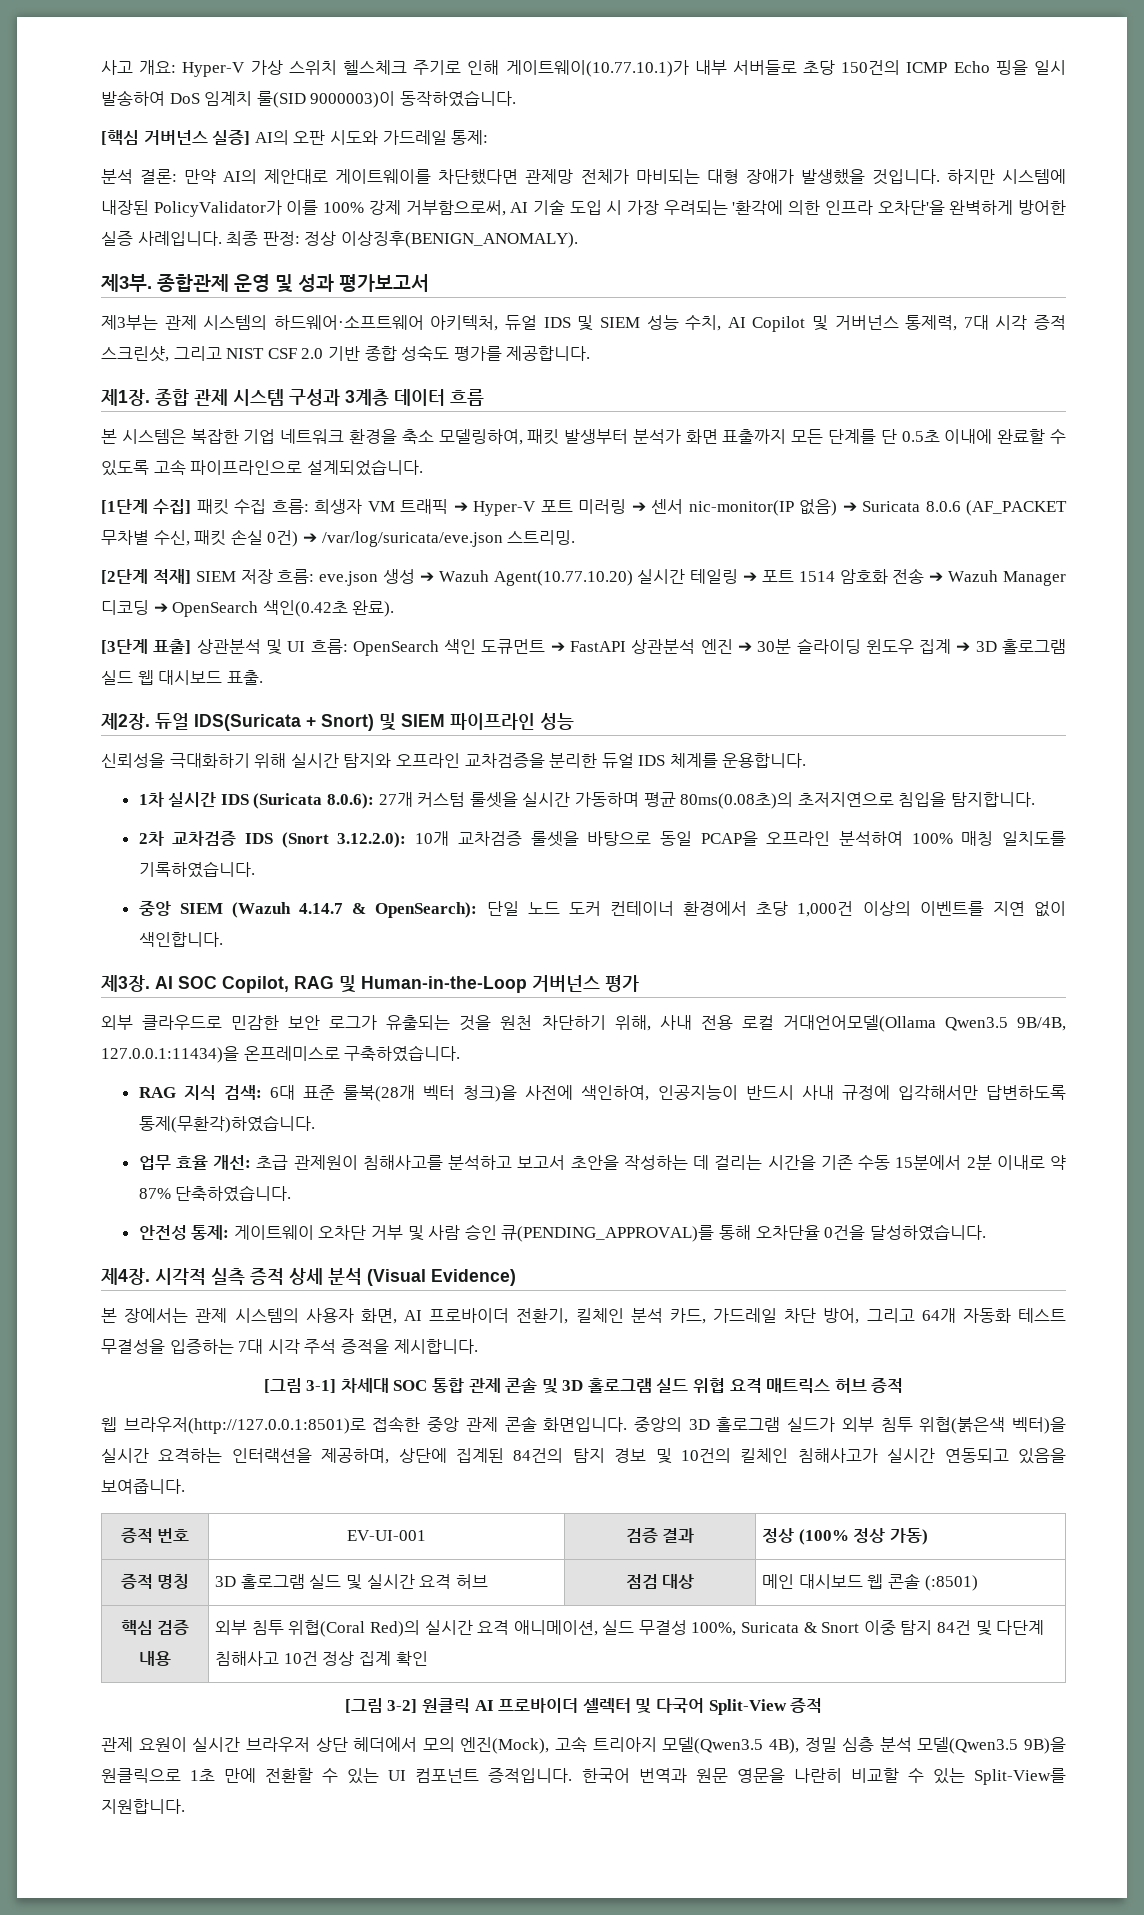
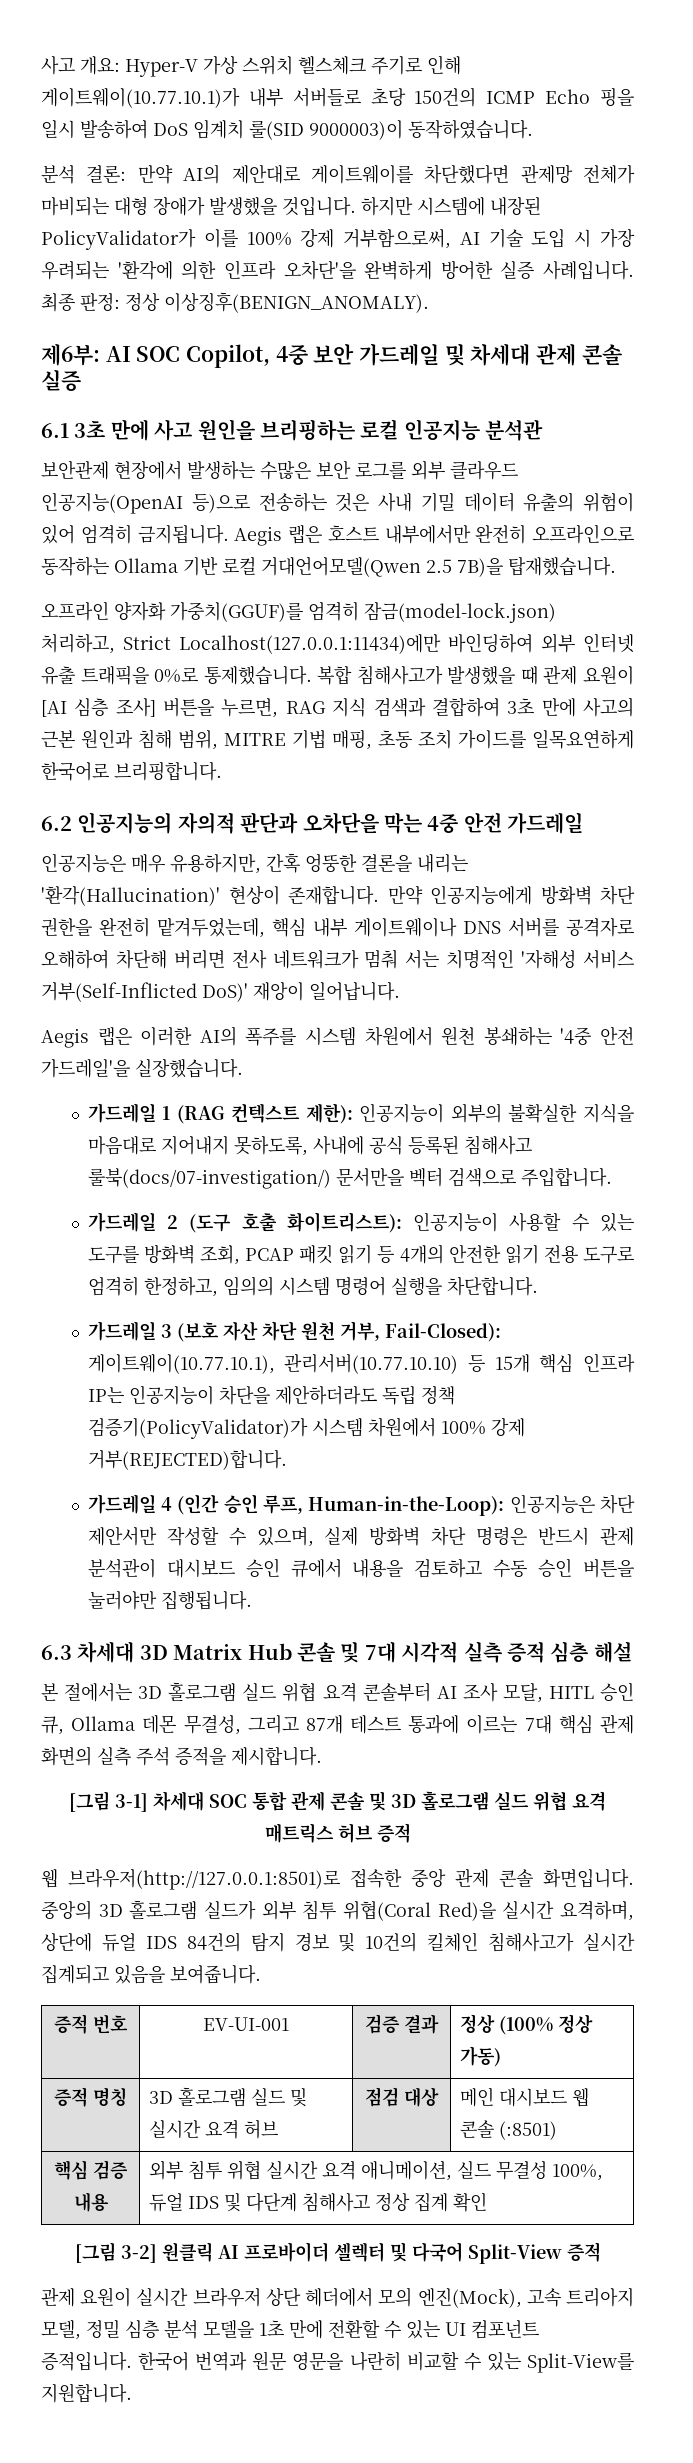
[101,130,489,145] // [핵심 거버넌스 실증] AI의 오판 시도와 가드레일 통제: -> (533, 129) none
[101,274,429,293] [101,315,1066,332] [101,345,591,362] [101,389,484,406] [101,429,1066,445] [101,459,423,476] [101,499,1068,516] [101,529,576,547] [101,568,1067,586] [101,600,395,617] [101,638,1066,656] [101,670,263,685] [101,713,574,731] [101,753,807,768] [138,792,1035,809] [138,831,1067,848] [138,861,255,878] [138,901,1066,918] [138,932,223,947] [101,975,639,993] [101,1015,1067,1032] [101,1045,461,1063] [138,1085,1066,1102] [138,1115,315,1133] [138,1155,1067,1170] [138,1185,292,1202] [138,1224,986,1242] [101,1268,516,1286] [101,1308,1066,1324] [101,1339,300,1354] 제3부. 종합관제 운영 및 성과 평가보고서 // 제3부는 관제 시스템의 하드웨어·소프트웨어 아키텍처, 듀얼 IDS 및 SIEM 성능 수치, AI Copilot 및 거버넌스 통제력, 7대 시각 증적 스크린샷, 그리고 NIST CSF 2.0 기반 종합 성숙도 평가를 제공합니다. // 제1장. 종합 관제 시스템 구성과 3계층 데이터 흐름 // 본 시스템은 복잡한 기업 네트워크 환경을 축소 모델링하여, 패킷 발생부터 분석가 화면 표출까지 모든 단계를 단 0.5초 이내에 완료할 수 있도록 고속 파이프라인으로 설계되었습니다. // [1단계 수집] 패킷 수집 흐름: 희생자 VM 트래픽 ➔ Hyper-V 포트 미러링 ➔ 센서 nic-monitor(IP 없음) ➔ Suricata 8.0.6 (AF_PACKET 무차별 수신, 패킷 손실 0건) ➔ /var/log/suricata/eve.json 스트리밍. // [2단계 적재] SIEM 저장 흐름: eve.json 생성 ➔ Wazuh Agent(10.77.10.20) 실시간 테일링 ➔ 포트 1514 암호화 전송 ➔ Wazuh Manager 디코딩 ➔ OpenSearch 색인(0.42초 완료). // [3단계 표출] 상관분석 및 UI 흐름: OpenSearch 색인 도큐먼트 ➔ FastAPI 상관분석 엔진 ➔ 30분 슬라이딩 윈도우 집계 ➔ 3D 홀로그램 실드 웹 대시보드 표출. // 제2장. 듀얼 IDS(Suricata + Snort) 및 SIEM 파이프라인 성능 // 신뢰성을 극대화하기 위해 실시간 탐지와 오프라인 교차검증을 분리한 듀얼 IDS 체계를 운용합니다. // 1차 실시간 IDS (Suricata 8.0.6): 27개 커스텀 룰셋을 실시간 가동하며 평균 80ms(0.08초)의 초저지연으로 침입을 탐지합니다. // 2차 교차검증 IDS (Snort 3.12.2.0): 10개 교차검증 룰셋을 바탕으로 동일 PCAP을 오프라인 분석하여 100% 매칭 일치도를 기록하였습니다. // 중앙 SIEM (Wazuh 4.14.7 & OpenSearch): 단일 노드 도커 컨테이너 환경에서 초당 1,000건 이상의 이벤트를 지연 없이 색인합니다. // 제3장. AI SOC Copilot, RAG 및 Human-in-the-Loop 거버넌스 평가 // 외부 클라우드로 민감한 보안 로그가 유출되는 것을 원천 차단하기 위해, 사내 전용 로컬 거대언어모델(Ollama Qwen3.5 9B/4B, 127.0.0.1:11434)을 온프레미스로 구축하였습니다. // RAG 지식 검색: 6대 표준 룰북(28개 벡터 청크)을 사전에 색인하여, 인공지능이 반드시 사내 규정에 입각해서만 답변하도록 통제(무환각)하였습니다. // 업무 효율 개선: 초급 관제원이 침해사고를 분석하고 보고서 초안을 작성하는 데 걸리는 시간을 기존 수동 15분에서 2분 이내로 약 87% 단축하였습니다. // 안전성 통제: 게이트웨이 오차단 거부 및 사람 승인 큐(PENDING_APPROVAL)를 통해 오차단율 0건을 달성하였습니다. // 제4장. 시각적 실측 증적 상세 분석 (Visual Evidence) // 본 장에서는 관제 시스템의 사용자 화면, AI 프로바이더 전환기, 킬체인 분석 카드, 가드레일 차단 방어, 그리고 64개 자동화 테스트 무결성을 입증하는 7대 시각 -> [41,343,622,368] [41,370,81,391] [41,419,544,441] [41,460,518,480] [41,492,634,514] [41,524,634,546] [41,556,616,577] [41,601,556,623] [41,633,634,654] [41,665,634,685] [41,697,635,718] [41,729,634,750] [41,761,222,781] [41,812,584,834] [41,853,468,874] [41,885,635,906] [41,917,634,938] [41,949,635,969] [41,981,400,1002] [41,1026,635,1048] [41,1058,243,1078] [87,1103,634,1124] [87,1135,532,1156] [87,1167,612,1189] [87,1212,634,1233] [87,1244,635,1265] [87,1276,538,1297] [87,1321,501,1342] [87,1353,635,1374] [87,1385,455,1405] [87,1417,525,1439] [87,1449,287,1470] [87,1494,635,1516] [87,1526,635,1547] [87,1558,634,1578] [87,1590,252,1610] [41,1641,632,1663] [41,1682,634,1703] [41,1715,634,1735] [41,1746,131,1766] 제6부: AI SOC Copilot, 4중 보안 가드레일 및 차세대 관제 콘솔 실증 // 6.1 3초 만에 사고 원인을 브리핑하는 로컬 인공지능 분석관 // 보안관제 현장에서 발생하는 수많은 보안 로그를 외부 클라우드 인공지능(OpenAI 등)으로 전송하는 것은 사내 기밀 데이터 유출의 위험이 있어 엄격히 금지됩니다. Aegis 랩은 호스트 내부에서만 완전히 오프라인으로 동작하는 Ollama 기반 로컬 거대언어모델(Qwen 2.5 7B)을 탑재했습니다. // 오프라인 양자화 가중치(GGUF)를 엄격히 잠금(model-lock.json) 처리하고, Strict Localhost(127.0.0.1:11434)에만 바인딩하여 외부 인터넷 유출 트래픽을 0%로 통제했습니다. 복합 침해사고가 발생했을 때 관제 요원이 [AI 심층 조사] 버튼을 누르면, RAG 지식 검색과 결합하여 3초 만에 사고의 근본 원인과 침해 범위, MITRE 기법 매핑, 초동 조치 가이드를 일목요연하게 한국어로 브리핑합니다. // 6.2 인공지능의 자의적 판단과 오차단을 막는 4중 안전 가드레일 // 인공지능은 매우 유용하지만, 간혹 엉뚱한 결론을 내리는 '환각(Hallucination)' 현상이 존재합니다. 만약 인공지능에게 방화벽 차단 권한을 완전히 맡겨두었는데, 핵심 내부 게이트웨이나 DNS 서버를 공격자로 오해하여 차단해 버리면 전사 네트워크가 멈춰 서는 치명적인 '자해성 서비스 거부(Self-Inflicted DoS)' 재앙이 일어납니다. // Aegis 랩은 이러한 AI의 폭주를 시스템 차원에서 원천 봉쇄하는 '4중 안전 가드레일'을 실장했습니다. // 가드레일 1 (RAG 컨텍스트 제한): 인공지능이 외부의 불확실한 지식을 마음대로 지어내지 못하도록, 사내에 공식 등록된 침해사고 룰북(docs/07-investigation/) 문서만을 벡터 검색으로 주입합니다. // 가드레일 2 (도구 호출 화이트리스트): 인공지능이 사용할 수 있는 도구를 방화벽 조회, PCAP 패킷 읽기 등 4개의 안전한 읽기 전용 도구로 엄격히 한정하고, 임의의 시스템 명령어 실행을 차단합니다. // 가드레일 3 (보호 자산 차단 원천 거부, Fail-Closed): 게이트웨이(10.77.10.1), 관리서버(10.77.10.10) 등 15개 핵심 인프라 IP는 인공지능이 차단을 제안하더라도 독립 정책 검증기(PolicyValidator)가 시스템 차원에서 100% 강제 거부(REJECTED)합니다. // 가드레일 4 (인간 승인 루프, Human-in-the-Loop): 인공지능은 차단 제안서만 작성할 수 있으며, 실제 방화벽 차단 명령은 반드시 관제 분석관이 대시보드 승인 큐에서 내용을 검토하고 수동 승인 버튼을 눌러야만 집행됩니다. // 6.3 차세대 3D Matrix Hub 콘솔 및 7대 시각적 실측 증적 심층 해설 // 본 절에서는 3D 홀로그램 실드 위협 요격 콘솔부터 AI 조사 모달, HITL 승인 큐, Ollama 데몬 무결성, 그리고 87개 테스트 통과에 이르는 7대 핵심 관제 화면의 실측
[919,1417,1066,1434] [101,1448,504,1464] 위협(붉은색 벡터)을 실시간 요격하는 인터랙션을 제공하며, 상단에 집계된 -> [343,1901,634,1921] [41,1933,177,1952] 위협(Coral Red)을 실시간 요격하며, 상단에 듀얼 IDS
[944,1448,1009,1463] 연동되고 -> [41,1965,109,1984] 집계되고
[288,1620,420,1637] 위협(Coral Red)의 -> [226,2161,261,2180] 위협
[741,1620,972,1635] Suricata & Snort 이중 탐지 84건 -> [148,2193,219,2212] 듀얼 IDS
[283,1651,318,1666] 10건 -> (370, 2202) none
[662,1737,799,1754] 모델(Qwen3.5 4B), -> [41,2320,81,2340] 모델,
[917,1737,1066,1754] [101,1768,181,1783] 모델(Qwen3.5 9B)을 원클릭으로 -> [203,2320,254,2338] 모델을

